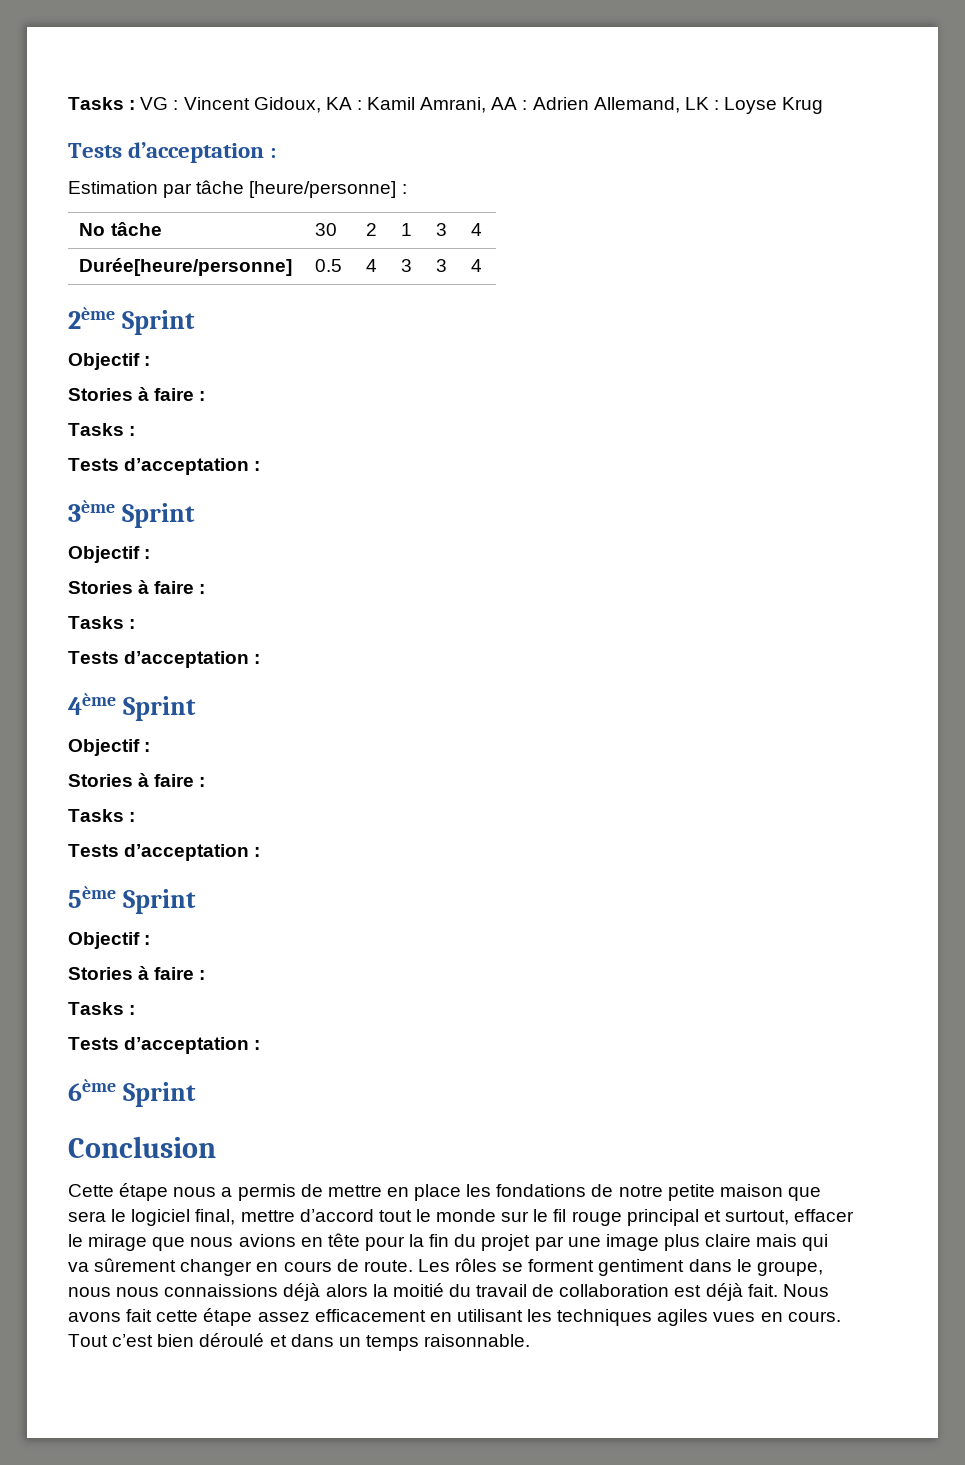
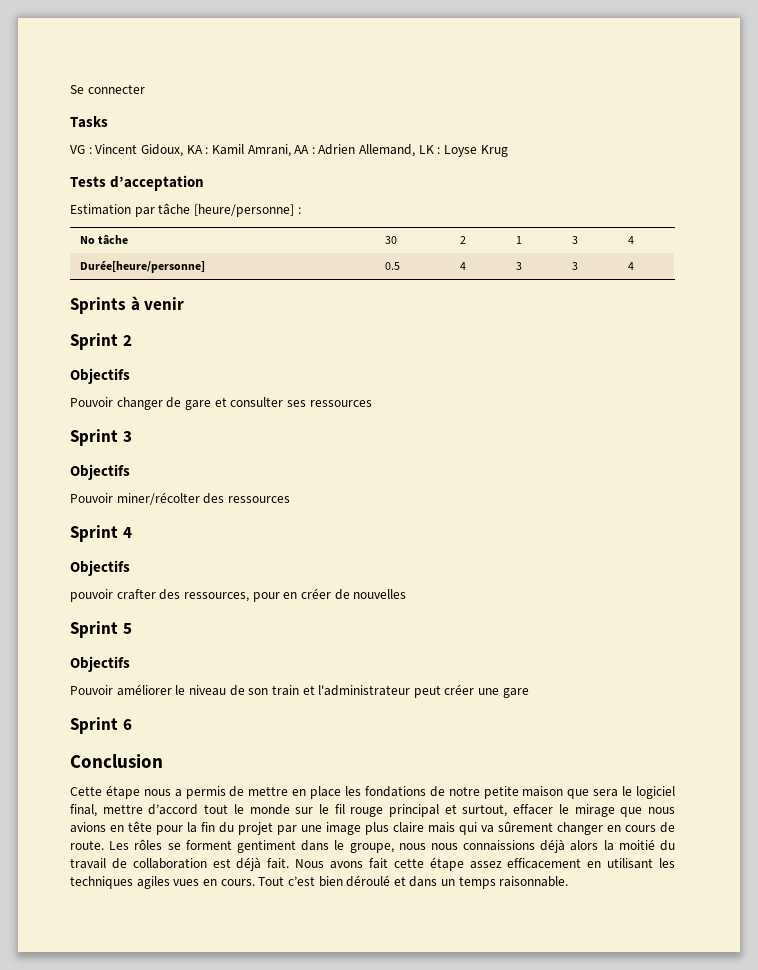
[68,97,136,110] Tasks : -> [70,84,145,94] [70,116,108,128] Se connecter // Tasks //
[270,148,277,158] : -> (205, 183) none
[68,307,196,335] [68,353,151,370] [68,387,206,401] [68,423,136,436] [68,458,261,475] [68,500,196,528] [68,546,151,563] [68,580,206,594] [68,616,136,629] [68,651,261,668] [68,693,197,721] [68,739,151,756] [68,773,206,787] [68,809,136,822] [68,844,261,861] [68,886,197,914] [68,932,151,949] [68,966,206,980] [68,1002,136,1015] [68,1037,261,1054] [68,1079,197,1107] 2ème Sprint // Objectif : // Stories à faire : // Tasks : // Tests d’acceptation : // 3ème Sprint // Objectif : // Stories à faire : // Tasks : // Tests d’acceptation : // 4ème Sprint // Objectif : // Stories à faire : // Tasks : // Tests d’acceptation : // 5ème Sprint // Objectif : // Stories à faire : // Tasks : // Tests d’acceptation : // 6ème Sprint -> [70,296,185,314] [70,333,132,350] [70,368,130,384] [70,397,372,410] [70,429,132,446] [70,464,130,480] [70,492,290,505] [70,525,132,542] [70,560,130,576] [70,588,407,602] [70,621,132,638] [70,656,130,672] [70,684,529,698] [70,717,132,734] Sprints à venir // Sprint 2 // Objectifs // Pouvoir changer de gare et consulter ses ressources // Sprint 3 // Objectifs // Pouvoir miner/récolter des ressources // Sprint 4 // Objectifs // pouvoir crafter des ressources, pour en créer de nouvelles // Sprint 5 // Objectifs // Pouvoir améliorer le niveau de son train et l'administrateur peut créer une gare // Sprint 6

